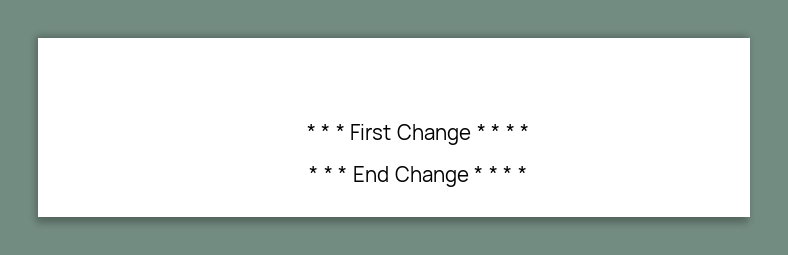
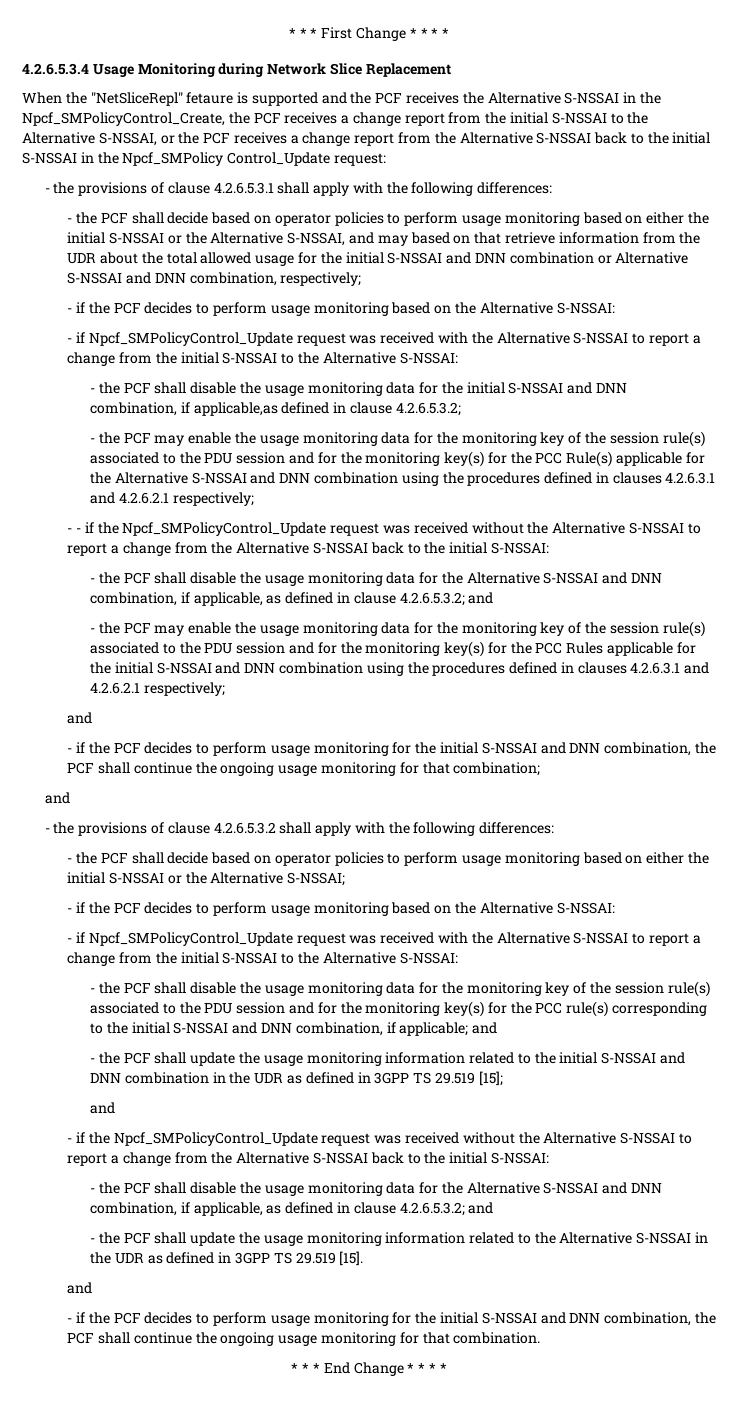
(530, 132) none -> [22,63,451,77] [22,92,661,106] [22,112,649,126] [22,132,711,146] [22,152,386,166] [44,182,553,196] [67,212,709,226] [67,232,701,246] [67,252,689,266] [67,272,362,286] [67,302,615,316] [67,332,701,346] [67,352,458,366] [90,382,627,396] [90,402,461,416] [90,431,705,447] [90,451,705,467] [90,472,716,486] [90,492,254,506] [67,522,701,536] [67,542,549,556] [90,572,662,586] [90,592,494,606] [90,621,705,637] [90,641,696,657] [90,662,710,676] [90,682,225,696] [67,712,93,724] [67,742,716,756] [67,762,541,776] [44,792,70,804] [44,822,555,836] [67,852,709,866] [67,872,346,886] [67,902,615,916] [67,932,701,946] [67,952,458,966] [90,981,710,997] [90,1001,707,1017] [90,1022,498,1036] [90,1052,685,1066] [90,1071,503,1086] [90,1102,116,1114] [67,1132,692,1146] [67,1152,549,1166] [90,1182,662,1196] [90,1202,494,1216] [90,1232,708,1246] [90,1251,364,1266] [67,1282,93,1294] [67,1312,716,1326] [67,1332,541,1346] // 4.2.6.5.3.4 Usage Monitoring during Network Slice Replacement // When the "NetSliceRepl" fetaure is supported and the PCF receives the Alternative S-NSSAI in the Npcf_SMPolicyControl_Create, the PCF receives a change report from the initial S-NSSAI to the Alternative S-NSSAI, or the PCF receives a change report from the Alternative S-NSSAI back to the initial S-NSSAI in the Npcf_SMPolicy Control_Update request: // - the provisions of clause 4.2.6.5.3.1 shall apply with the following differences: // - the PCF shall decide based on operator policies to perform usage monitoring based on either the initial S-NSSAI or the Alternative S-NSSAI, and may based on that retrieve information from the UDR about the total allowed usage for the initial S-NSSAI and DNN combination or Alternative S-NSSAI and DNN combination, respectively; // - if the PCF decides to perform usage monitoring based on the Alternative S-NSSAI: // - if Npcf_SMPolicyControl_Update request was received with the Alternative S-NSSAI to report a change from the initial S-NSSAI to the Alternative S-NSSAI: // - the PCF shall disable the usage monitoring data for the initial S-NSSAI and DNN combination, if applicable,as defined in clause 4.2.6.5.3.2; // - the PCF may enable the usage monitoring data for the monitoring key of the session rule(s) associated to the PDU session and for the monitoring key(s) for the PCC Rule(s) applicable for the Alternative S-NSSAI and DNN combination using the procedures defined in clauses 4.2.6.3.1 and 4.2.6.2.1 respectively; // - - if the Npcf_SMPolicyControl_Update request was received without the Alternative S-NSSAI to report a change from the Alternative S-NSSAI back to the initial S-NSSAI: // - the PCF shall disable the usage monitoring data for the Alternative S-NSSAI and DNN combination, if applicable, as defined in clause 4.2.6.5.3.2; and // - the PCF may enable the usage monitoring data for the monitoring key of the session rule(s) associated to the PDU session and for the monitoring key(s) for the PCC Rules applicable for the initial S-NSSAI and DNN combination using the procedures defined in clauses 4.2.6.3.1 and 4.2.6.2.1 respectively; // and // - if the PCF decides to perform usage monitoring for the initial S-NSSAI and DNN combination, the PCF shall continue the ongoing usage monitoring for that combination; // and // - the provisions of clause 4.2.6.5.3.2 shall apply with the following differences: // - the PCF shall decide based on operator policies to perform usage monitoring based on either the initial S-NSSAI or the Alternative S-NSSAI; // - if the PCF decides to perform usage monitoring based on the Alternative S-NSSAI: // - if Npcf_SMPolicyControl_Update request was received with the Alternative S-NSSAI to report a change from the initial S-NSSAI to the Alternative S-NSSAI: // - the PCF shall disable the usage monitoring data for the monitoring key of the session rule(s) associated to the PDU session and for the monitoring key(s) for the PCC rule(s) corresponding to the initial S-NSSAI and DNN combination, if applicable; and // - the PCF shall update the usage monitoring information related to the initial S-NSSAI and DNN combination in the UDR as defined in 3GPP TS 29.519 [15]; // and // - if the Npcf_SMPolicyControl_Update request was received without the Alternative S-NSSAI to report a change from the Alternative S-NSSAI back to the initial S-NSSAI: // - the PCF shall disable the usage monitoring data for the Alternative S-NSSAI and DNN combination, if applicable, as defined in clause 4.2.6.5.3.2; and // - the PCF shall update the usage monitoring information related to the Alternative S-NSSAI in the UDR as defined in 3GPP TS 29.519 [15]. // and // - if the PCF decides to perform usage monitoring for the initial S-NSSAI and DNN combination, the PCF shall continue the ongoing usage monitoring for that combination.

